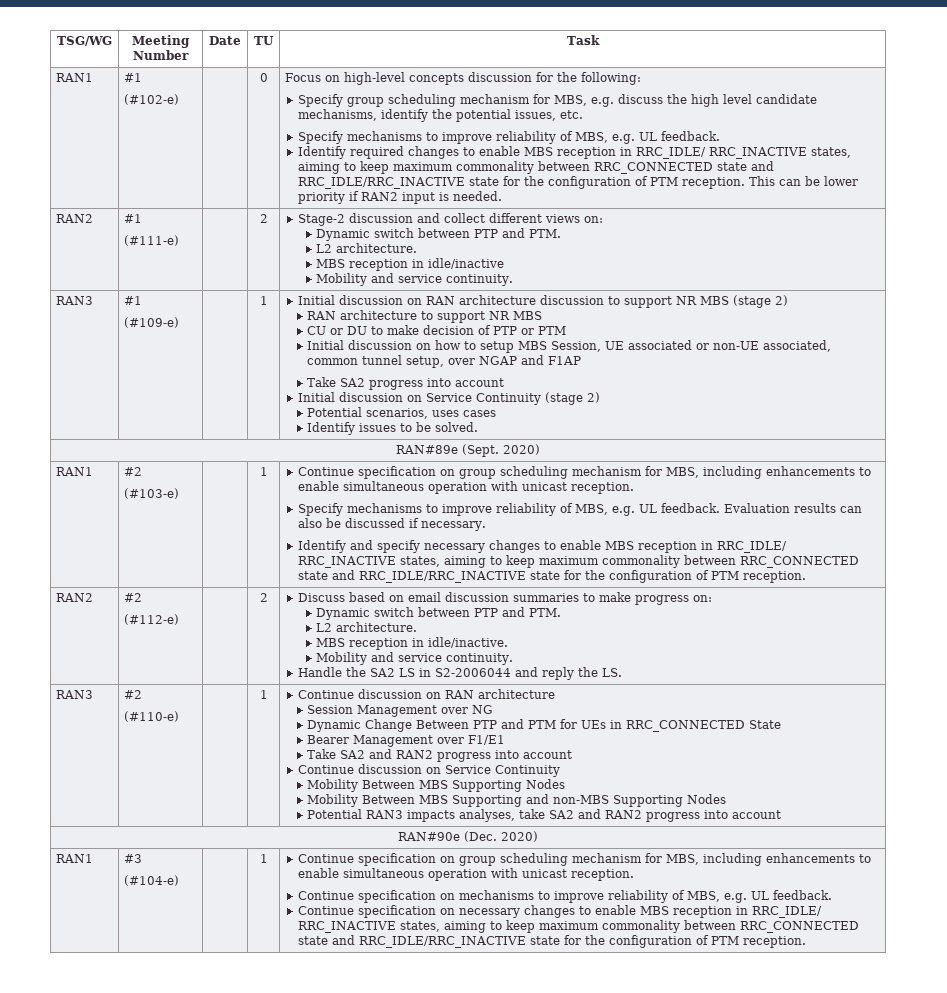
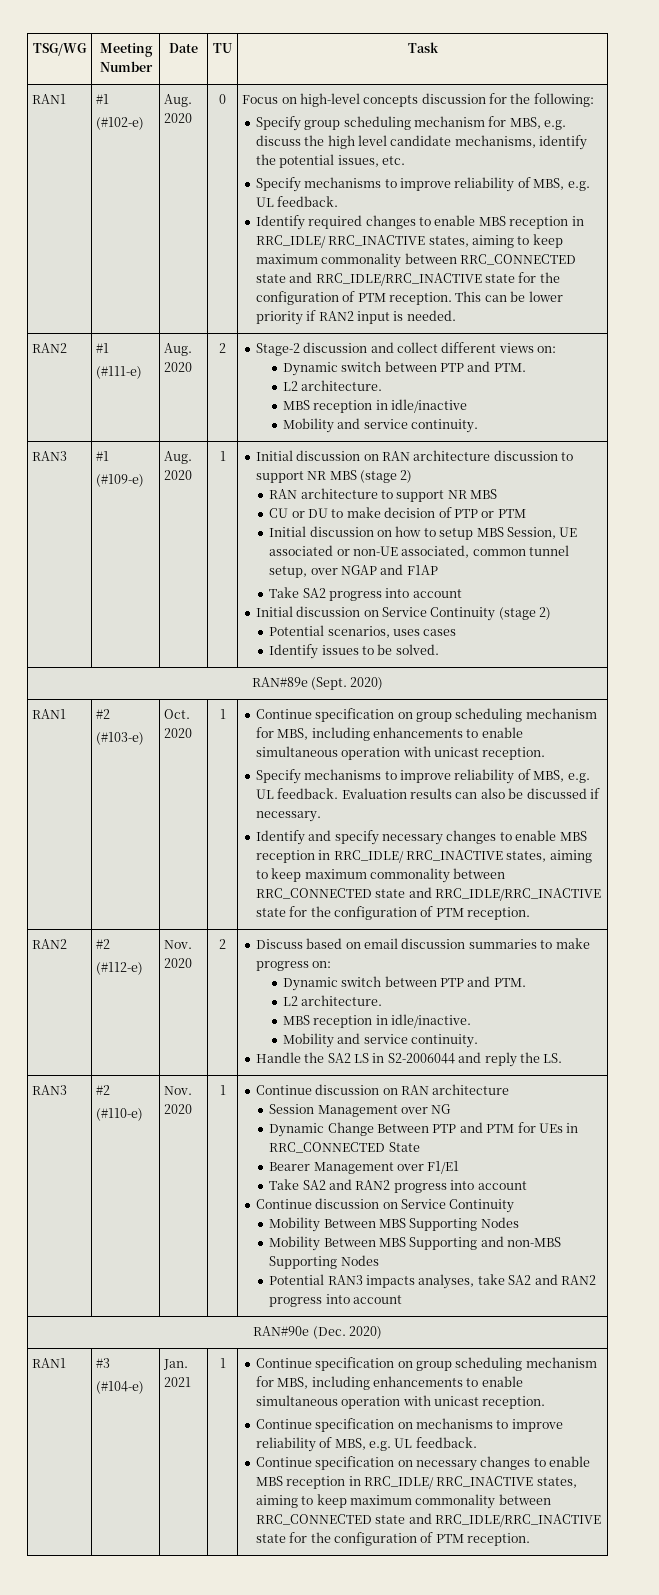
(180, 99) none -> [164,94,193,107] [164,113,193,123] Aug. 2020
(180, 240) none -> [164,343,193,356] [164,362,193,372] Aug. 2020
(180, 322) none -> [164,451,193,464] [164,470,193,480] Aug. 2020
(180, 493) none -> [164,709,191,719] [164,728,193,738] Oct. 2020
(180, 619) none -> [164,940,193,949] [164,958,193,968] Nov. 2020
(180, 716) none -> [164,1086,193,1095] [164,1104,193,1114] Nov. 2020
(180, 880) none -> [163,1359,189,1370] [164,1377,192,1387] Jan. 2021

